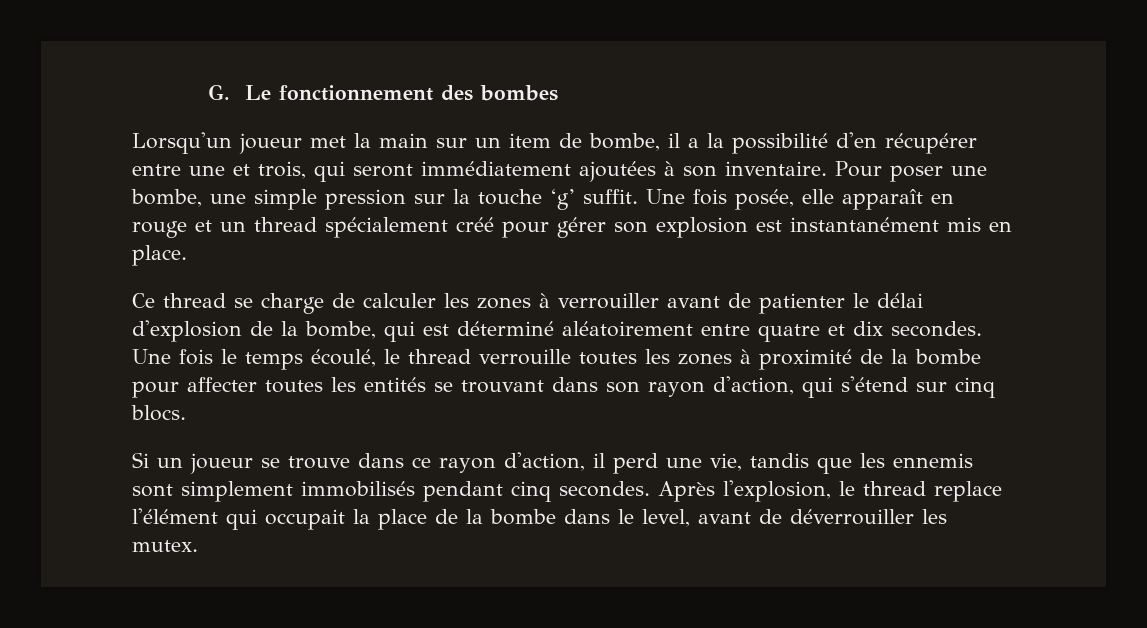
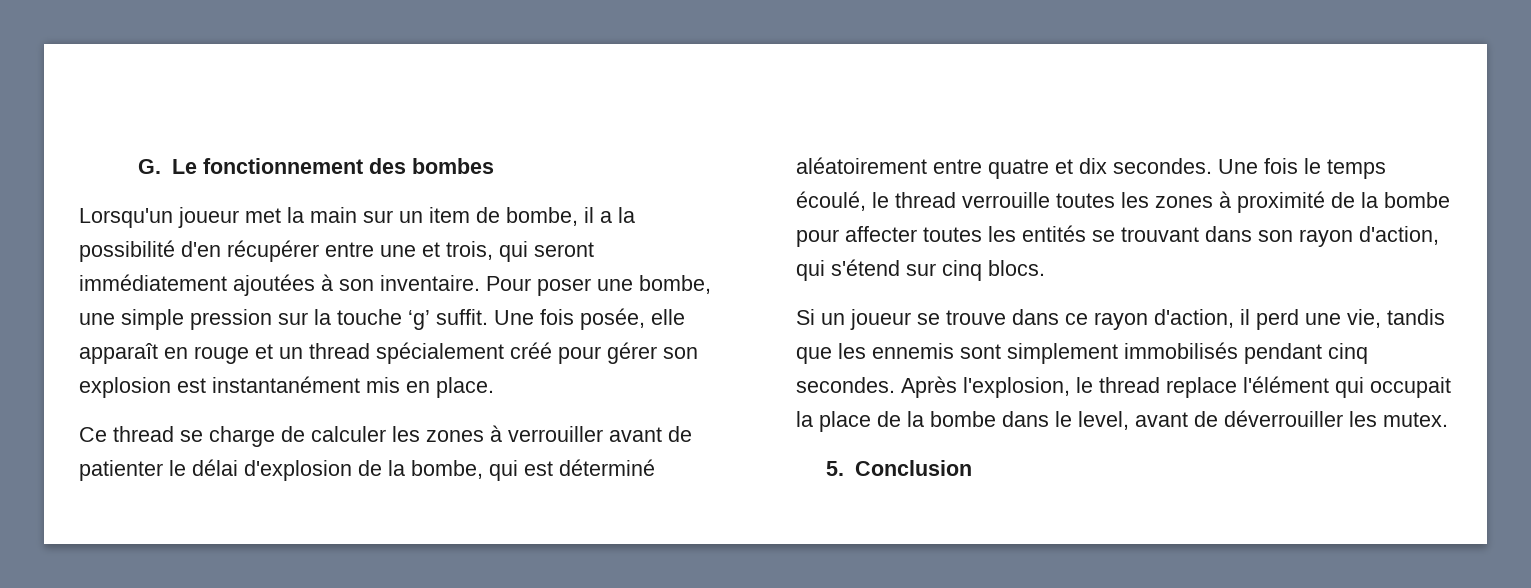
(198, 546) none -> [825,460,973,476] // 5. Conclusion

